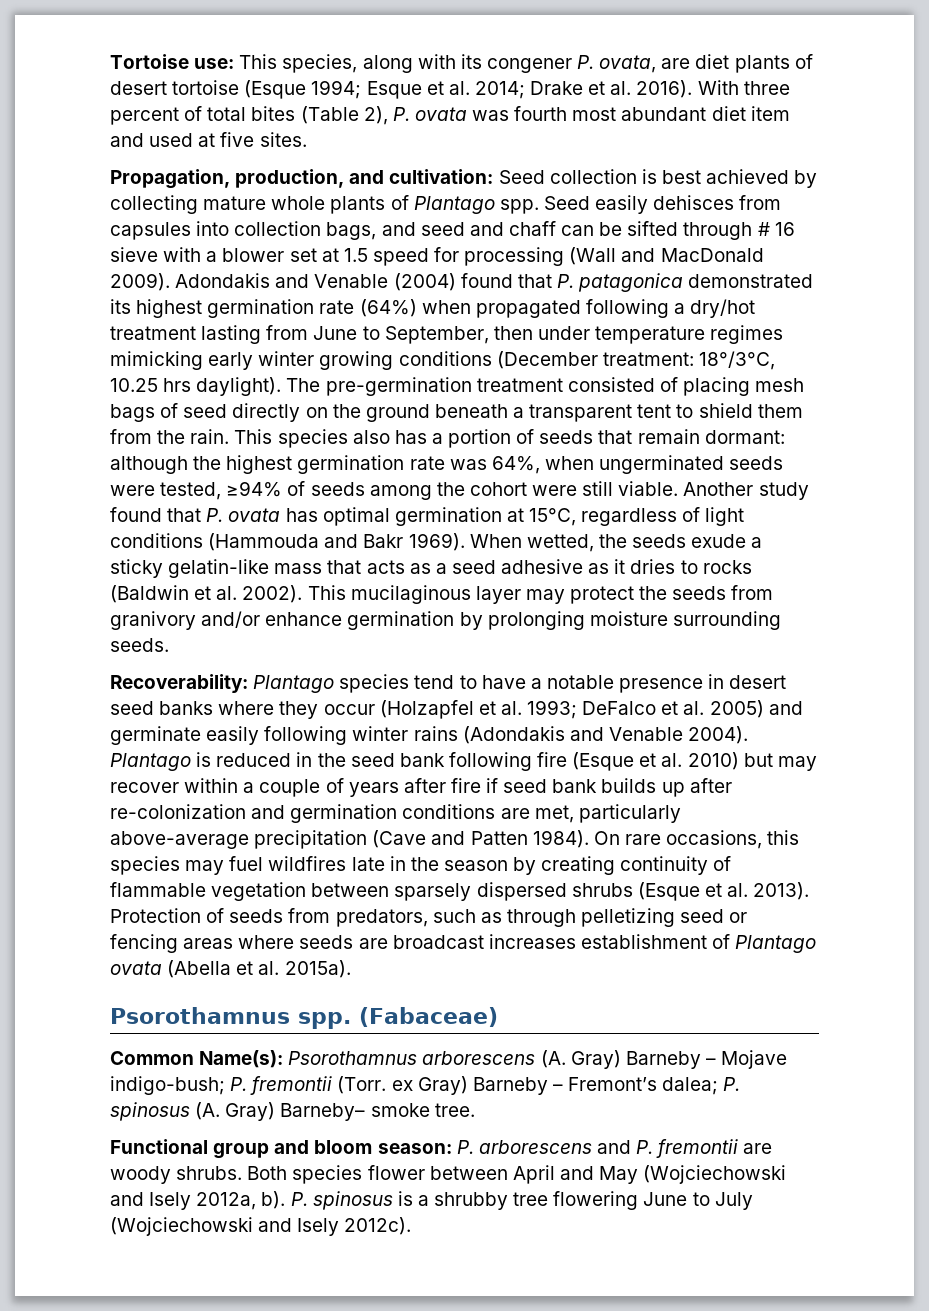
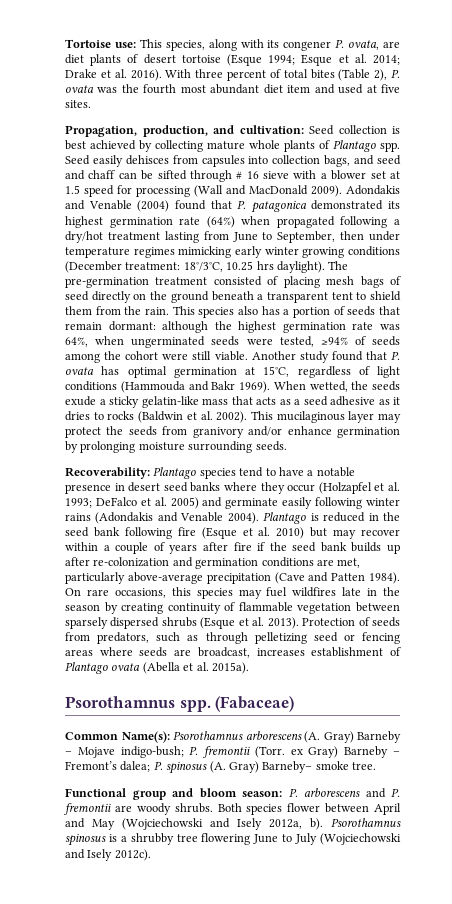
(510, 115) none -> [121,84,139,93] the
(499, 785) none -> [269,542,287,551] the
[392,935,484,949] broadcast -> [197,647,250,658] broadcast,
[290,1192,308,1206] P. -> [331,818,401,827] Psorothamnus

